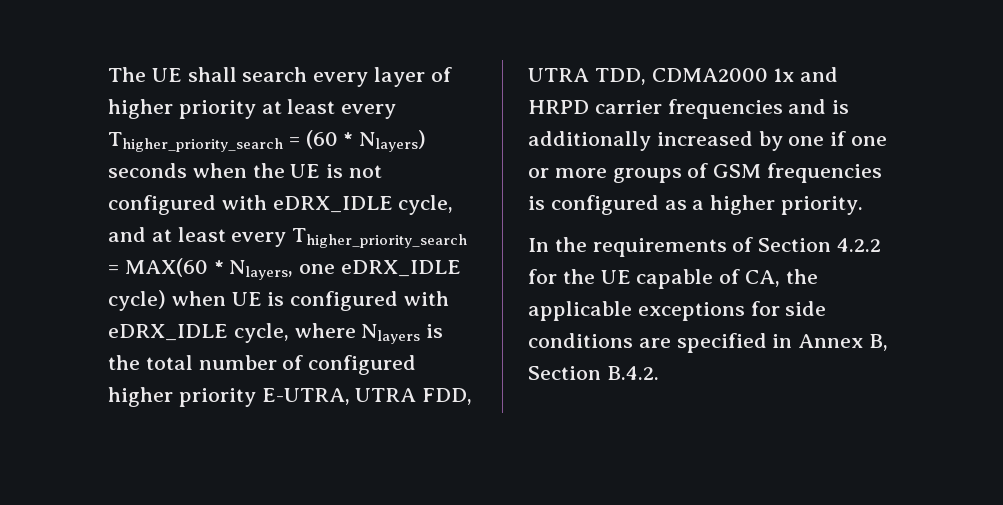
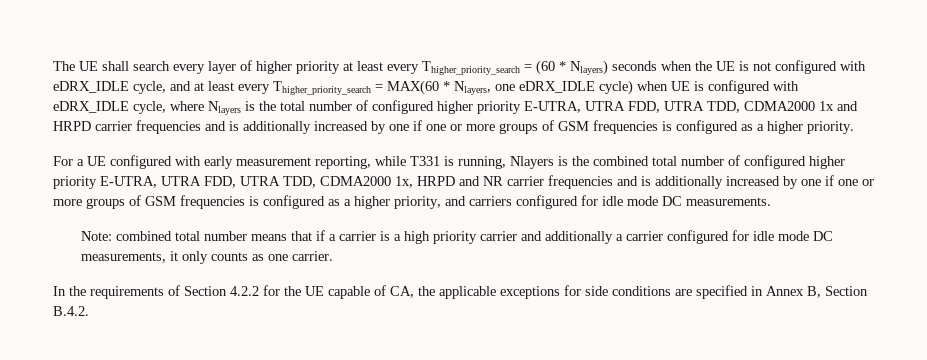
(864, 205) none -> [53,155,845,169] [53,175,874,189] [53,195,771,209] [80,230,833,244] [80,251,333,264] // For a UE configured with early measurement reporting, while T331 is running, Nlayers is the combined total number of configured higher priority E-UTRA, UTRA FDD, UTRA TDD, CDMA2000 1x, HRPD and NR carrier frequencies and is additionally increased by one if one or more groups of GSM frequencies is configured as a higher priority, and carriers configured for idle mode DC measurements. // Note: combined total number means that if a carrier is a high priority carrier and additionally a carrier configured for idle mode DC measurements, it only counts as one carrier.

